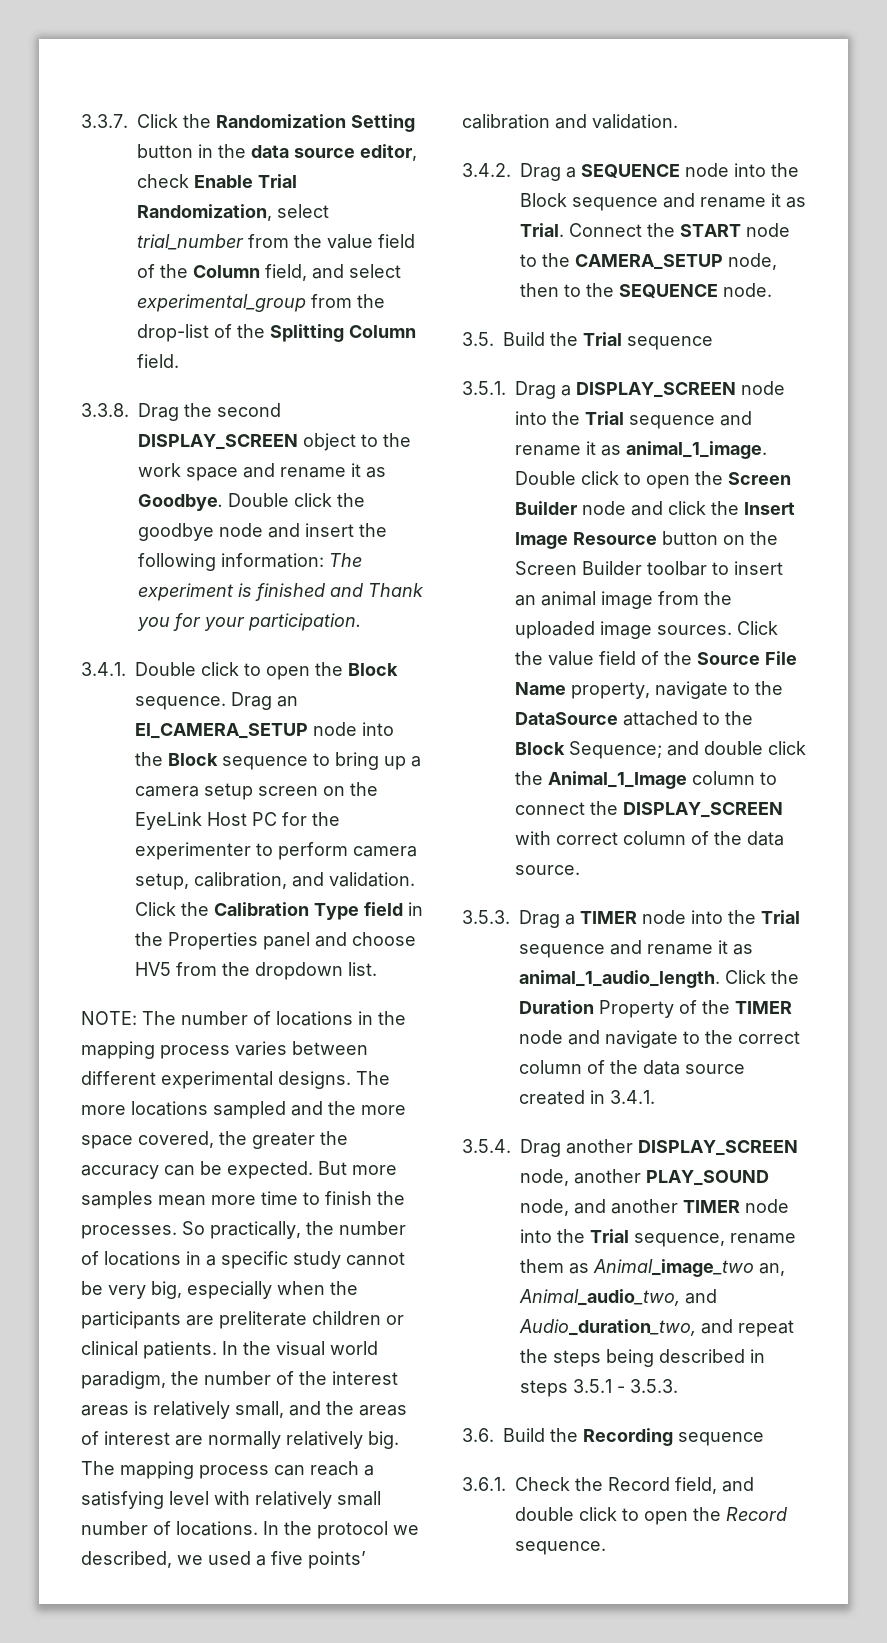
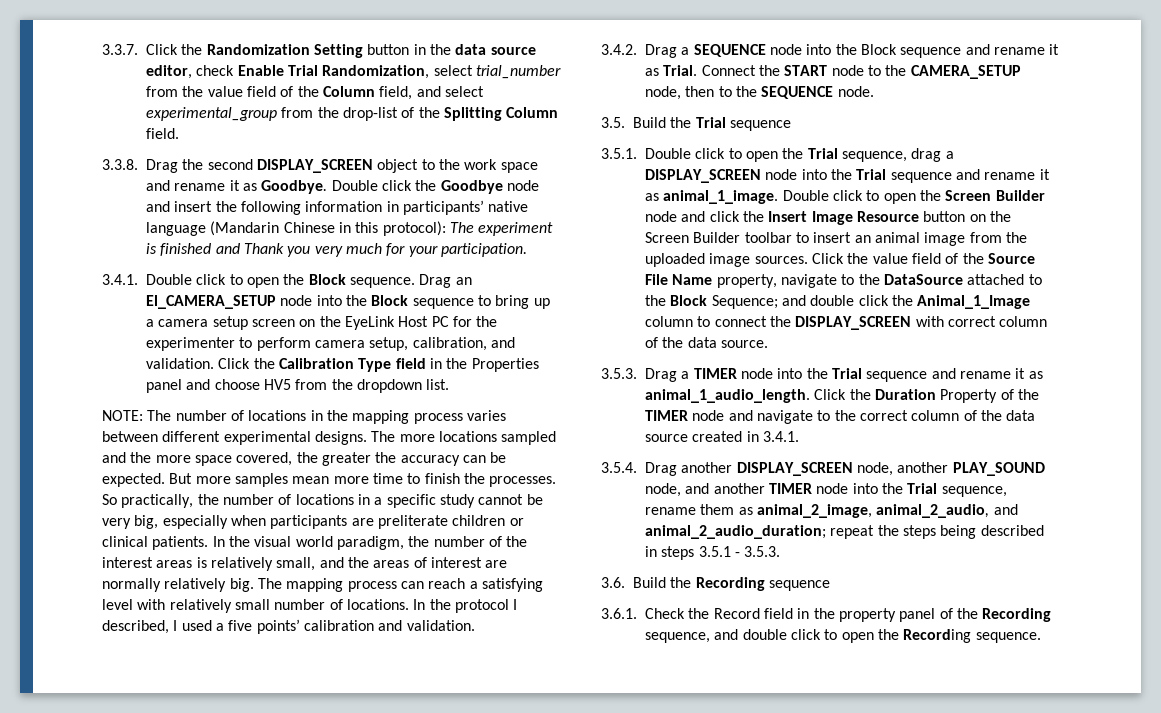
[138,523,214,541] goodbye -> [440,180,503,194] Goodbye
[221,553,324,568] information: -> [305,200,529,215] [146,221,446,236] information in participants’ native language (Mandarin Chinese in this protocol):
(170, 624) none -> [314,243,382,257] very much
[330,1281,358,1295] the -> (266, 520) none
[393,1525,419,1535] [81,1551,203,1568] we described, we -> [513,599,518,610] [102,620,178,634] I described, I
[515,381,556,399] Drag -> [645,148,942,162] Double click to open the Trial sequence, drag
[593,1259,785,1277] [519,1289,717,1306] [519,1319,733,1336] Animal_image_two an, Animal_audio_two, and Audio_duration_two, and -> [756,504,1018,518] [645,525,826,539] animal_2_image, animal_2_audio, and animal_2_audio_duration;
[675,1477,717,1494] field, -> [763,608,1052,622] [645,632,710,643] field in the property panel of the Recording sequence,
[726,1507,787,1521] Record -> [903,629,972,643] Recording

